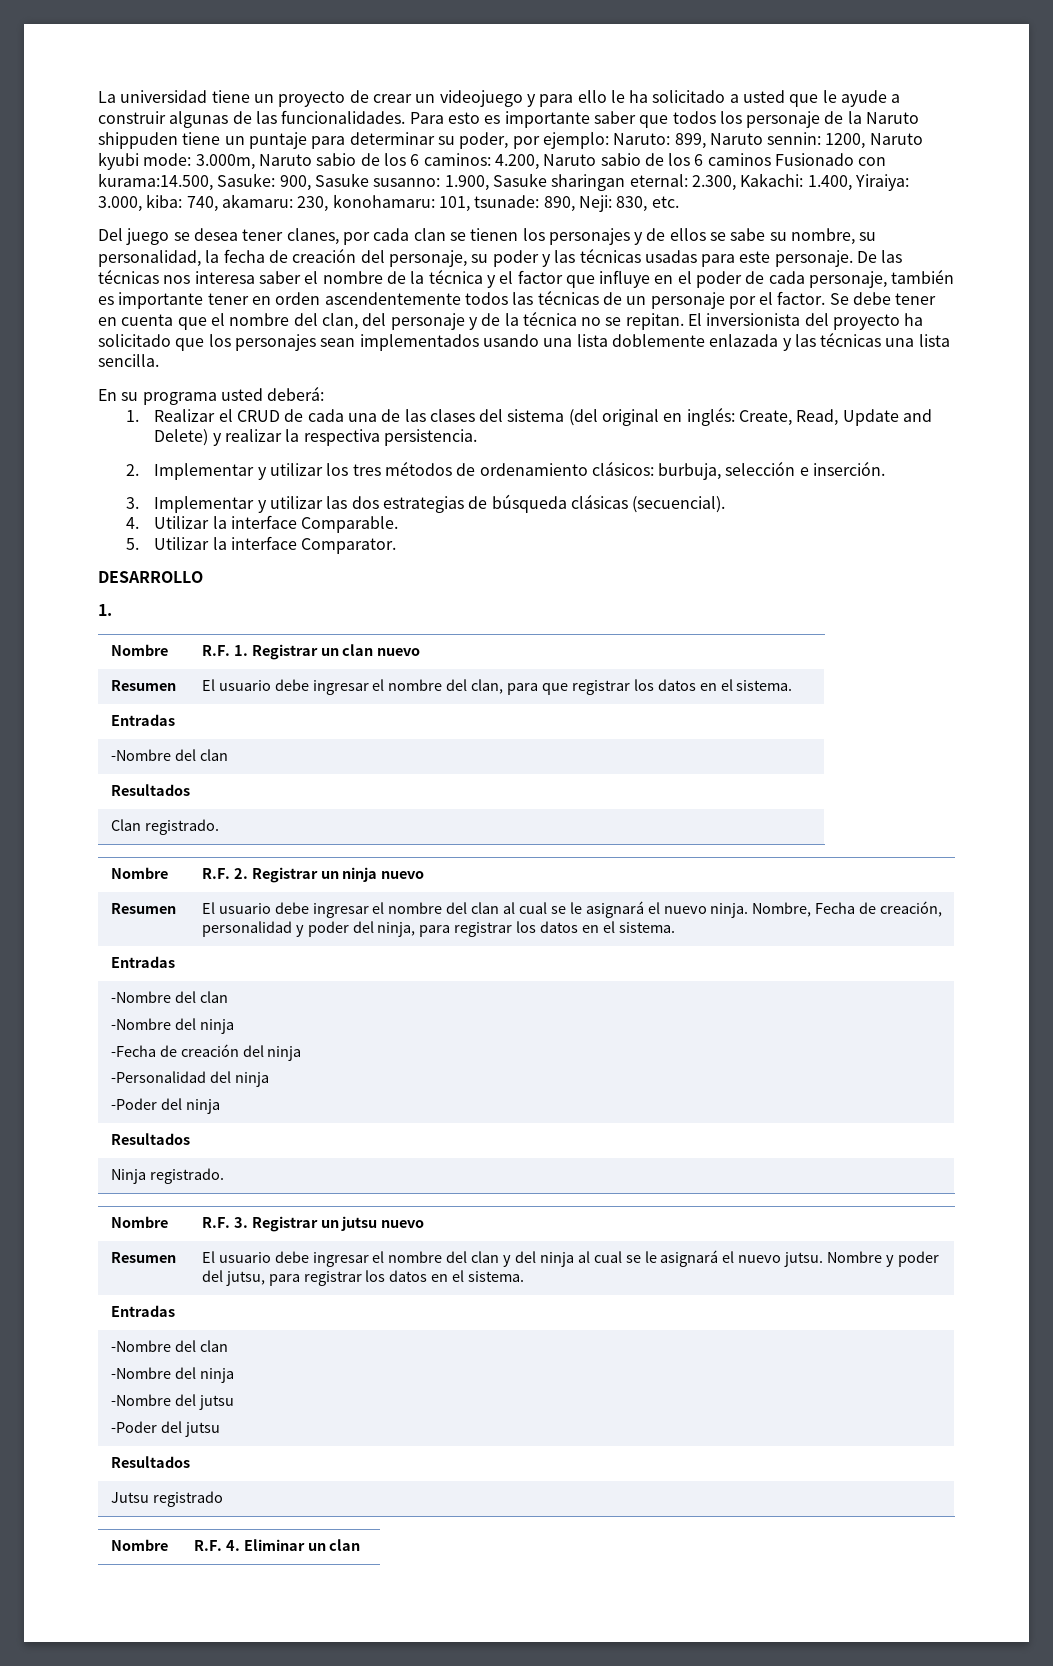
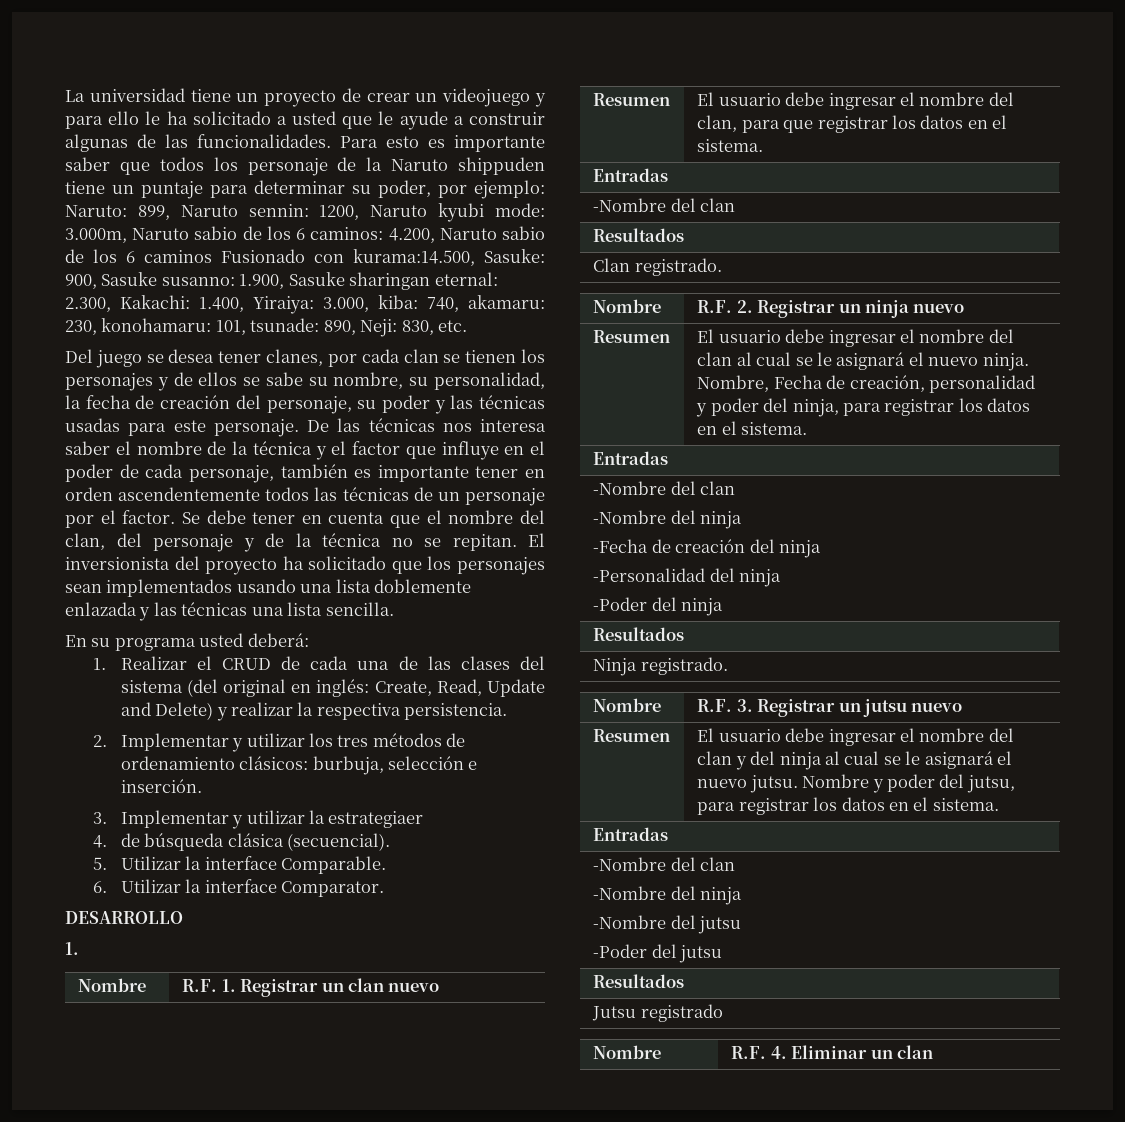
[326,496,464,513] las dos estrategias -> [308,810,424,828] [92,835,107,848] la estrategiaer // 4.
[570,494,628,509] clásicas -> [227,833,284,847] clásica
[126,517,140,529] 4. -> [92,857,107,870] 5.
[126,538,140,550] 5. -> [92,881,107,893] 6.

